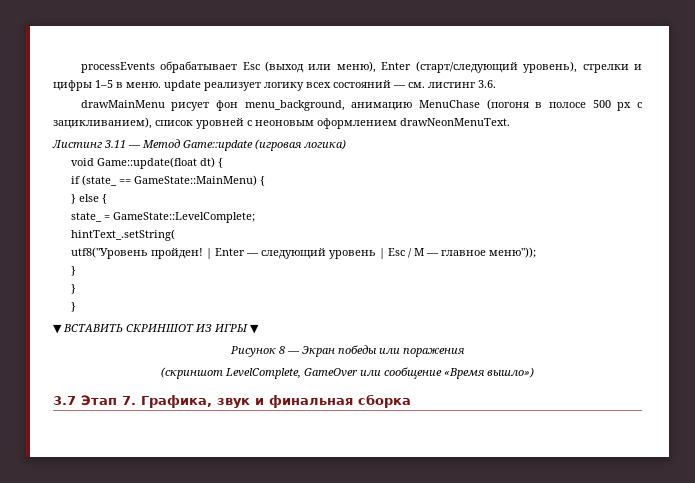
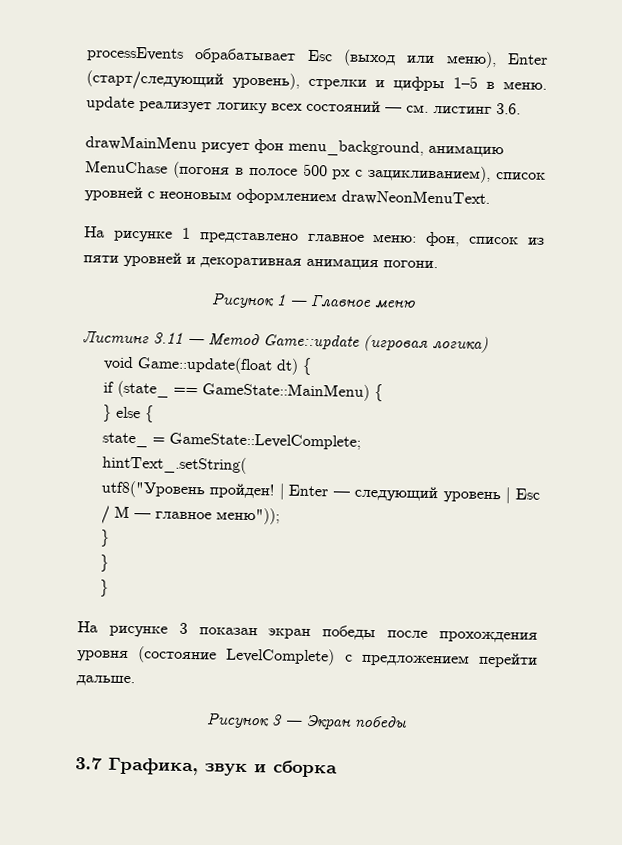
(510, 122) none -> [84,226,545,247] [83,251,438,271] [210,292,416,309] // На рисунке 1 представлено главное меню: фон, список из пяти уровней и декоративная анимация погони. // Рисунок 1 — Главное меню
[53,324,259,334] [230,346,285,357] ▼ ВСТАВИТЬ СКРИНШОТ ИЗ ИГРЫ ▼ // Рисунок 8 -> [77,621,538,643] [77,646,538,668] [76,675,135,687] [205,712,282,729] На рисунке 3 показан экран победы после прохождения уровня (состояние LevelComplete) с предложением перейти дальше. // Рисунок 3
[379,348,465,357] [161,367,534,379] или поражения // (скриншот LevelComplete, GameOver или сообщение «Время вышло») -> (408, 721) none
[81,395,136,406] Этап 7. -> (103, 763) none
[269,395,353,408] финальная -> (267, 768) none

